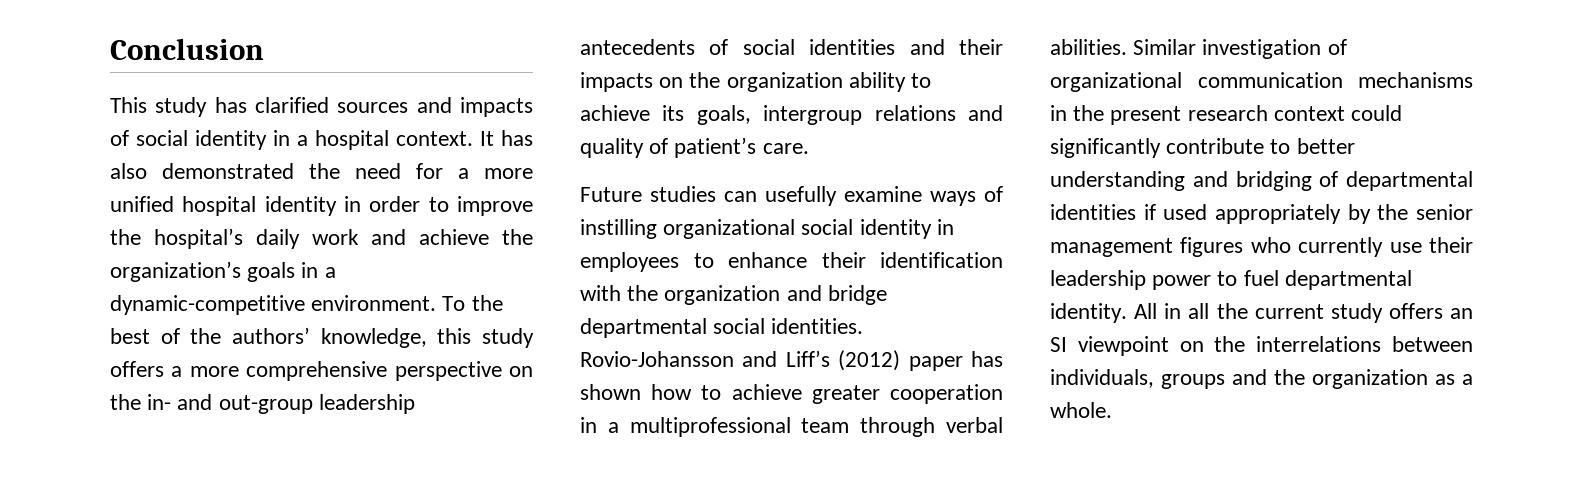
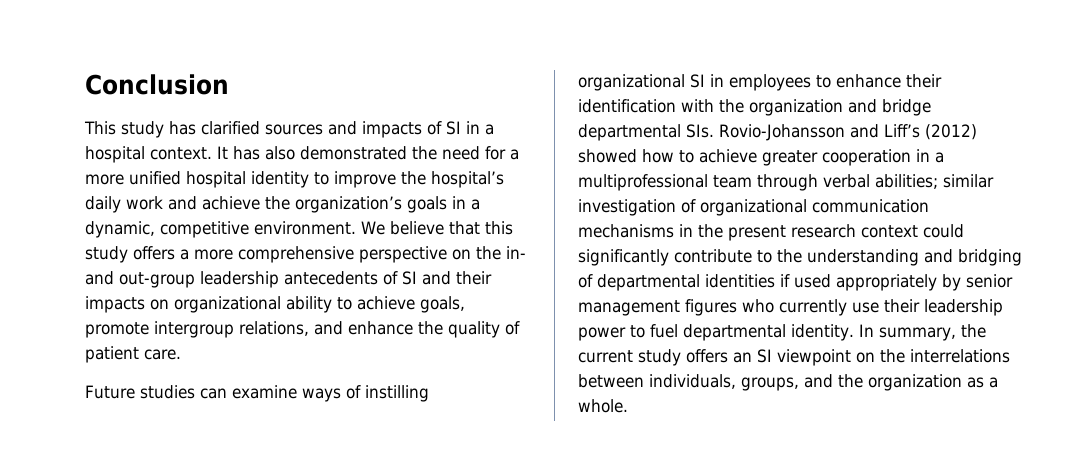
[136,130,267,150] social identity -> [446,121,461,135] SI
[343,196,421,212] in order -> (309, 179) none
[110,295,503,315] [110,327,427,348] dynamic-competitive environment. To the best of the authors’ knowledge, -> [85,221,480,238] dynamic, competitive environment. We believe that
[742,39,896,55] social identities -> [402,271,417,285] SI
[689,72,843,92] the organization -> [174,296,281,313] organizational
[662,105,1003,125] its goals, intergroup relations and -> [420,296,465,313] [85,321,443,338] goals, promote intergroup relations, and enhance the
[674,137,757,158] patient’s -> [85,346,139,363] patient
[765,186,837,206] usefully -> (227, 393) none
[801,219,932,239] social identity -> [690,74,705,88] SI
[713,318,864,334] social identities. -> [686,124,714,138] SIs.
[908,351,1003,371] [580,384,641,400] paper has shown -> [578,149,637,163] showed
[1050,39,1197,55] abilities. Similar -> [875,174,994,189] abilities; similar
[1296,138,1355,154] better -> [777,249,802,263] the
[1377,204,1409,220] the -> (961, 282) none
[1134,303,1210,319] All in all -> [858,324,956,341] In summary,
[1161,374,1225,389] groups -> [741,377,799,391] groups,

